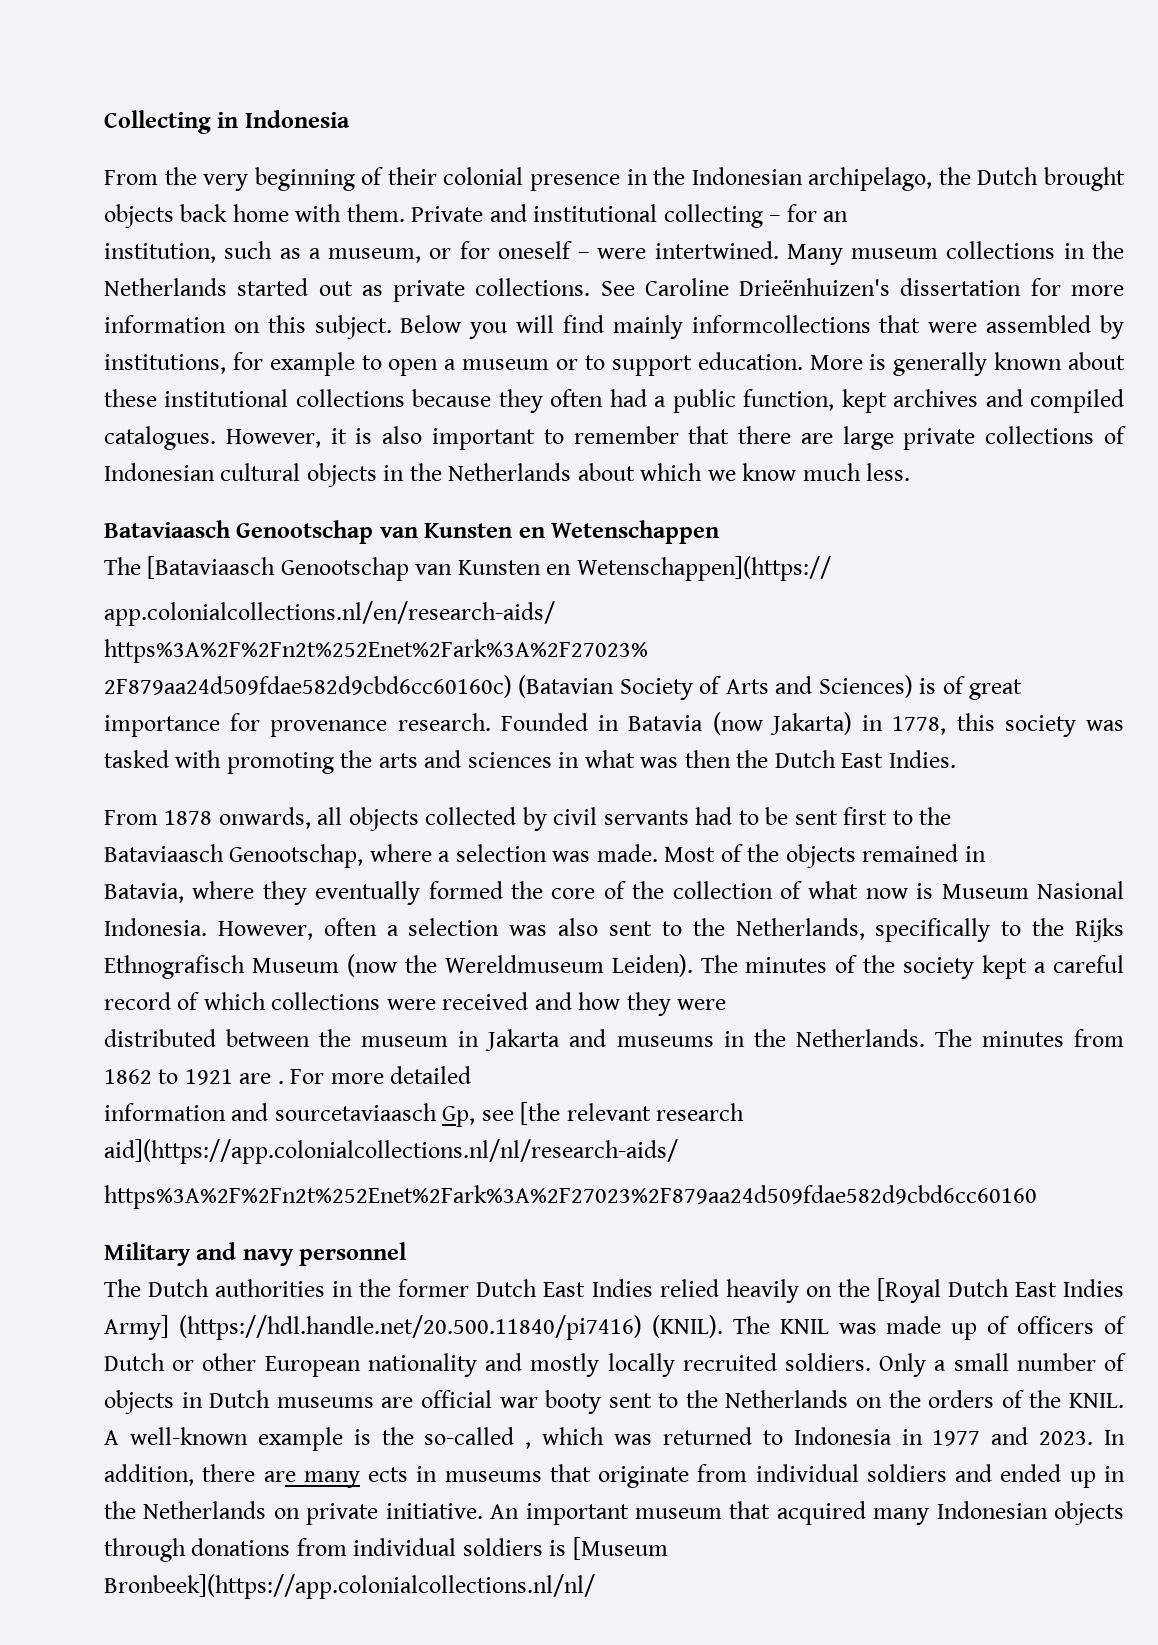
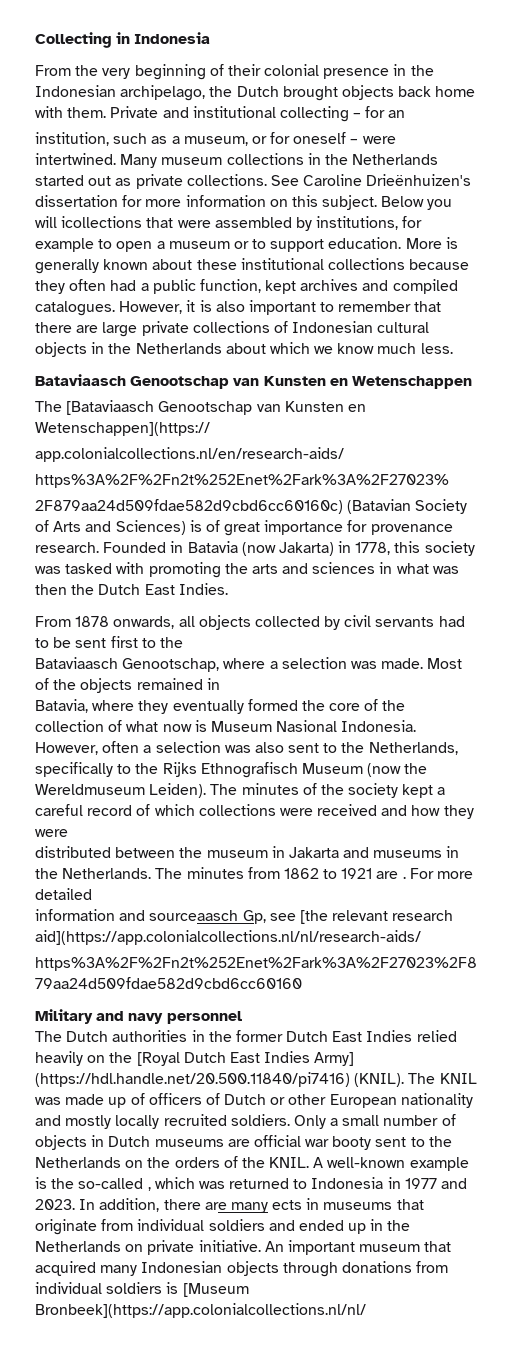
[562,315,871,339] find mainly informcollections -> [61,216,143,228] icollections
[274,1103,437,1121] sourcetaviaasch -> [149,910,239,921] sourceaasch

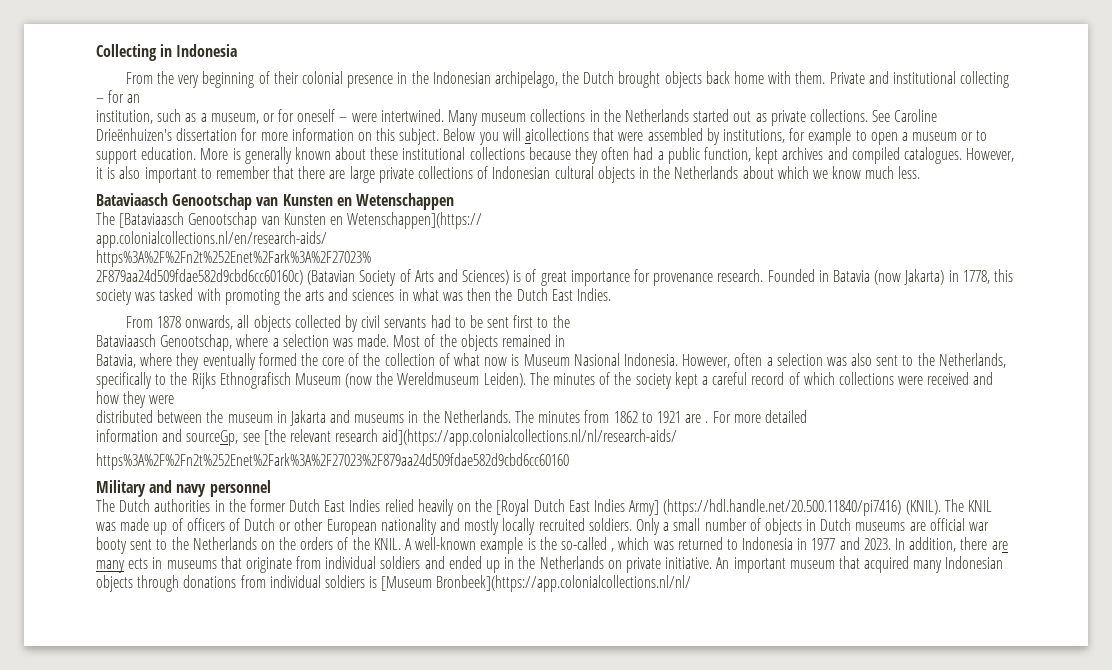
[61,216,143,228] icollections -> [525,128,590,141] aicollections
[149,910,266,924] sourceaasch Gp, -> [186,430,239,446] sourceGp,

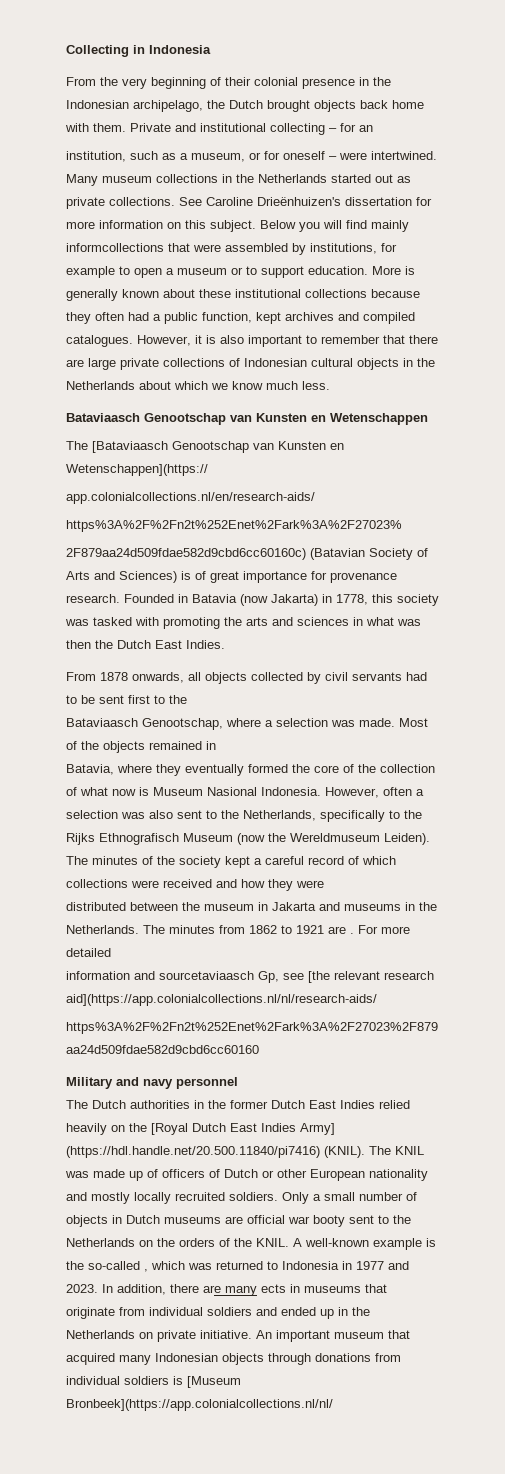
[525,128,590,141] aicollections -> [346,220,409,232] [66,243,164,252] find mainly informcollections
[186,430,239,446] sourceGp, -> [159,971,279,983] sourcetaviaasch Gp,

